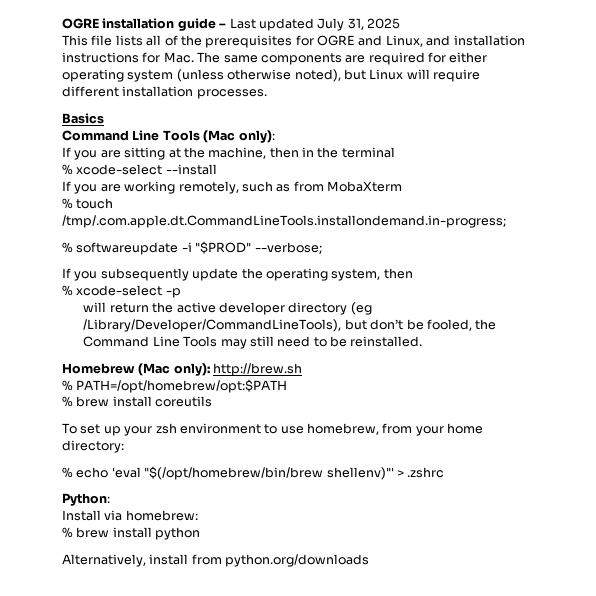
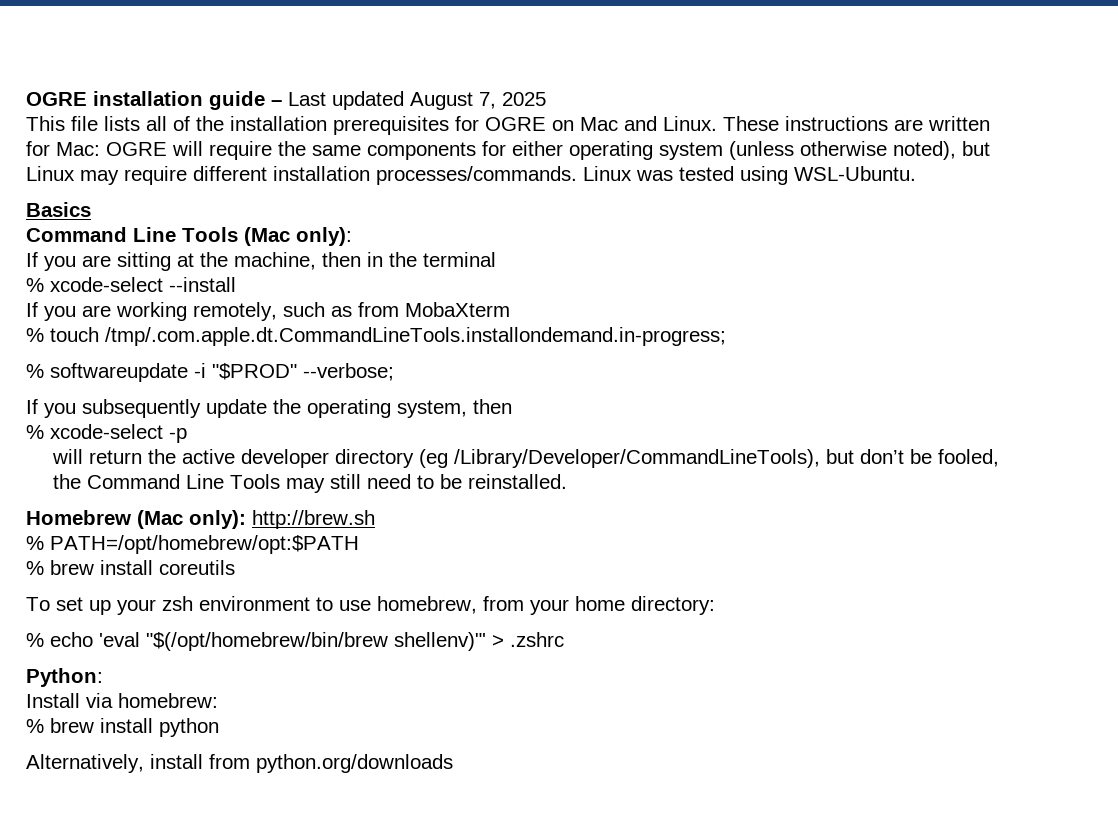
[317,18,364,31] July 31, -> [410,92,496,110] August 7,
(202, 40) none -> [230,116,327,131] installation
[358,35,525,47] [62,52,425,65] and Linux, and installation instructions for Mac. The same components are required -> [552,116,990,131] [26,141,476,160] on Mac and Linux. These instructions are written for Mac: OGRE will require the same components
[406,69,430,79] will -> [80,170,119,185] may
[196,89,267,99] processes. -> [376,166,916,185] processes/commands. Linux was tested using WSL-Ubuntu.

